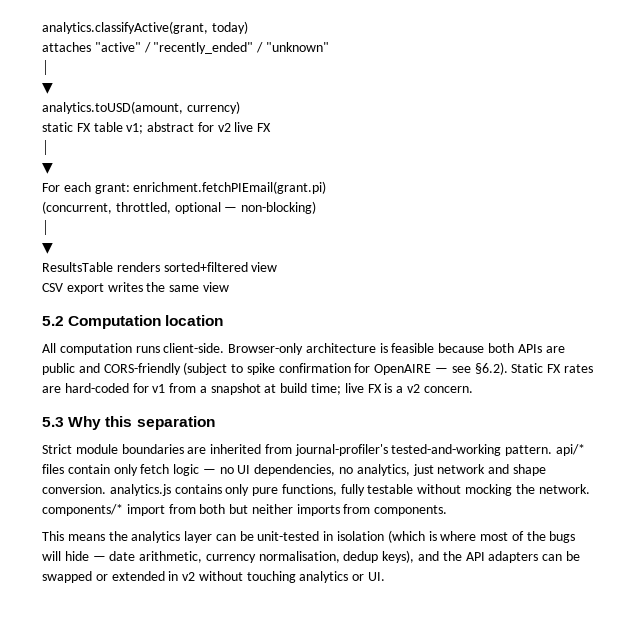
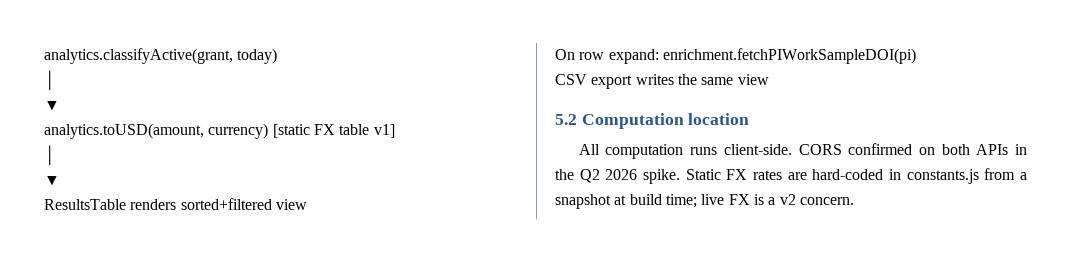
[42,42,329,54] // attaches "active" / "recently_ended" / "unknown" -> (278, 56) none
[42,122,73,132] // static -> [272,124,310,138] [static
[126,122,272,134] [42,140,49,155] [42,163,53,174] [42,181,327,194] [42,201,317,214] v1; abstract for v2 live FX // │ // ▼ // For each grant: enrichment.fetchPIEmail(grant.pi) // (concurrent, throttled, optional — non-blocking) -> [373,124,395,138] v1]
(278, 267) none -> [555,48,916,64] // On row expand: enrichment.fetchPIWorkSampleDOI(pi)
[228,343,565,355] [42,362,508,375] Browser-only architecture is feasible because both APIs are public and CORS-friendly (subject to spike confirmation for OpenAIRE — see §6.2). -> [798,143,1027,155] [555,169,680,184] CORS confirmed on both APIs in the Q2 2026 spike.
[132,383,166,393] for v1 -> [889,169,979,184] in constants.js
[42,416,215,430] [42,444,586,456] [42,464,546,476] [42,484,590,496] [42,504,448,516] [42,530,576,543] [42,550,580,563] [42,571,386,583] // 5.3 Why this separation // Strict module boundaries are inherited from journal-profiler's tested-and-working pattern. api/* files contain only fetch logic — no UI dependencies, no analytics, just network and shape conversion. analytics.js contains only pure functions, fully testable without mocking the network. components/* import from both but neither imports from components. // This means the analytics layer can be unit-tested in isolation (which is where most of the bugs will hide — date arithmetic, currency normalisation, dedup keys), and the API adapters can be swapped or extended in v2 without touching analytics or UI. -> (854, 201) none

